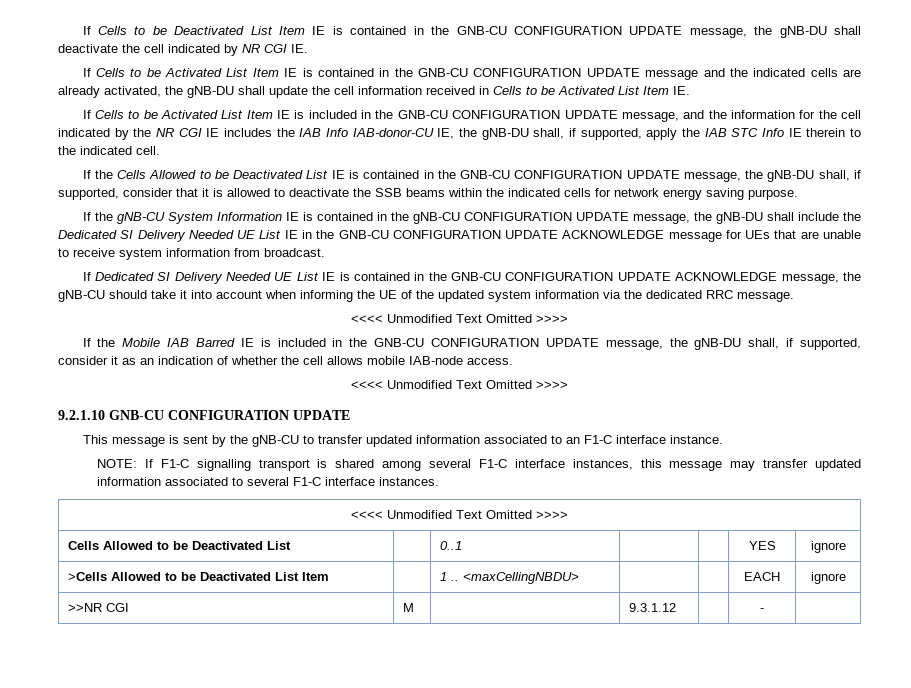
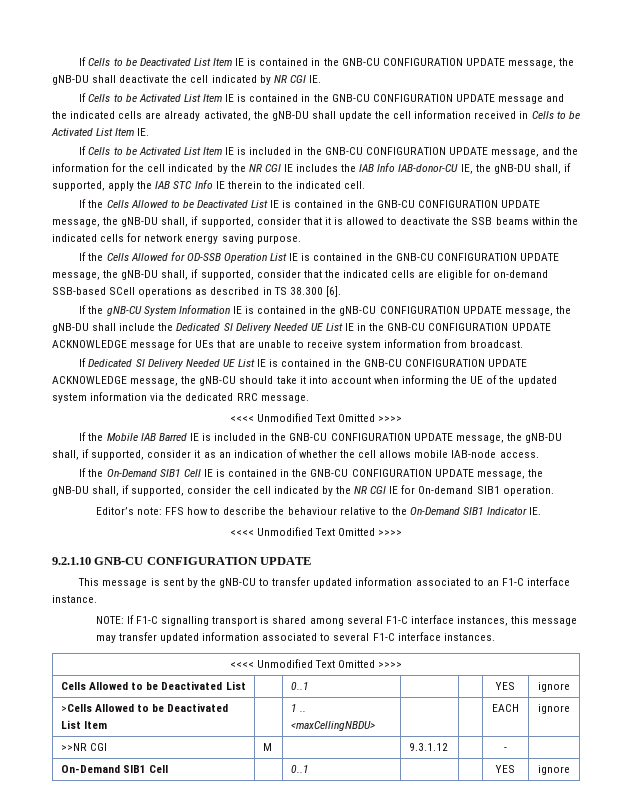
(798, 194) none -> [79,252,559,263] [52,269,549,280] [52,286,341,297] // If the Cells Allowed for OD-SSB Operation List IE is contained in the GNB-CU CONFIGURATION UPDATE message, the gNB-DU shall, if supported, consider that the indicated cells are eligible for on-demand SSB-based SCell operations as described in TS 38.300 [6].
(513, 361) none -> [79,468,543,479] [52,485,554,496] [95,507,542,515] // If the On-Demand SIB1 Cell IE is contained in the GNB-CU CONFIGURATION UPDATE message, the gNB-DU shall, if supported, consider the cell indicated by the NR CGI IE for On-demand SIB1 operation. // Editor’s note: FFS how to describe the behaviour relative to the On-Demand SIB1 Indicator IE.
(764, 610) none -> [60,765,169,773] [290,765,309,773] [495,765,515,773] [538,765,570,775] // On-Demand SIB1 Cell | | 0..1 | | | YES | ignore

